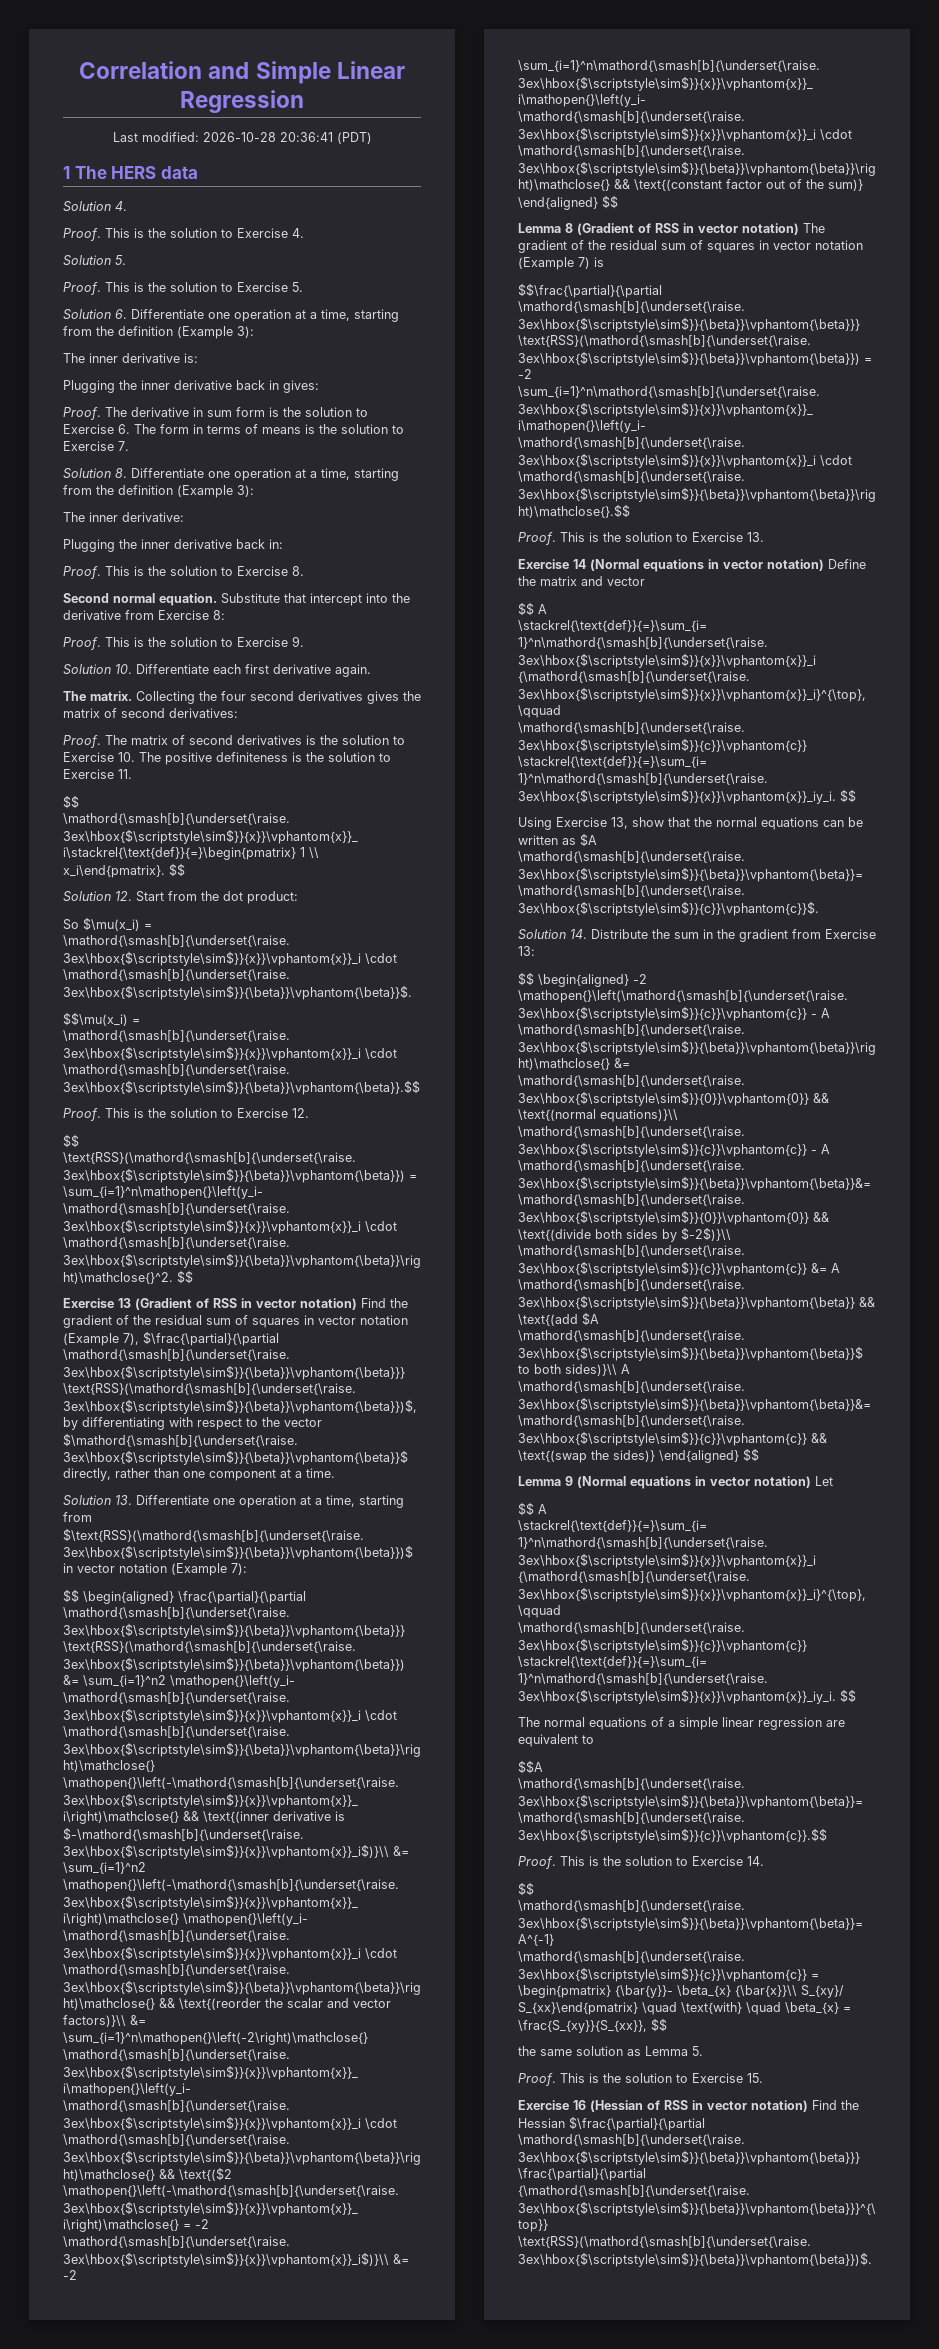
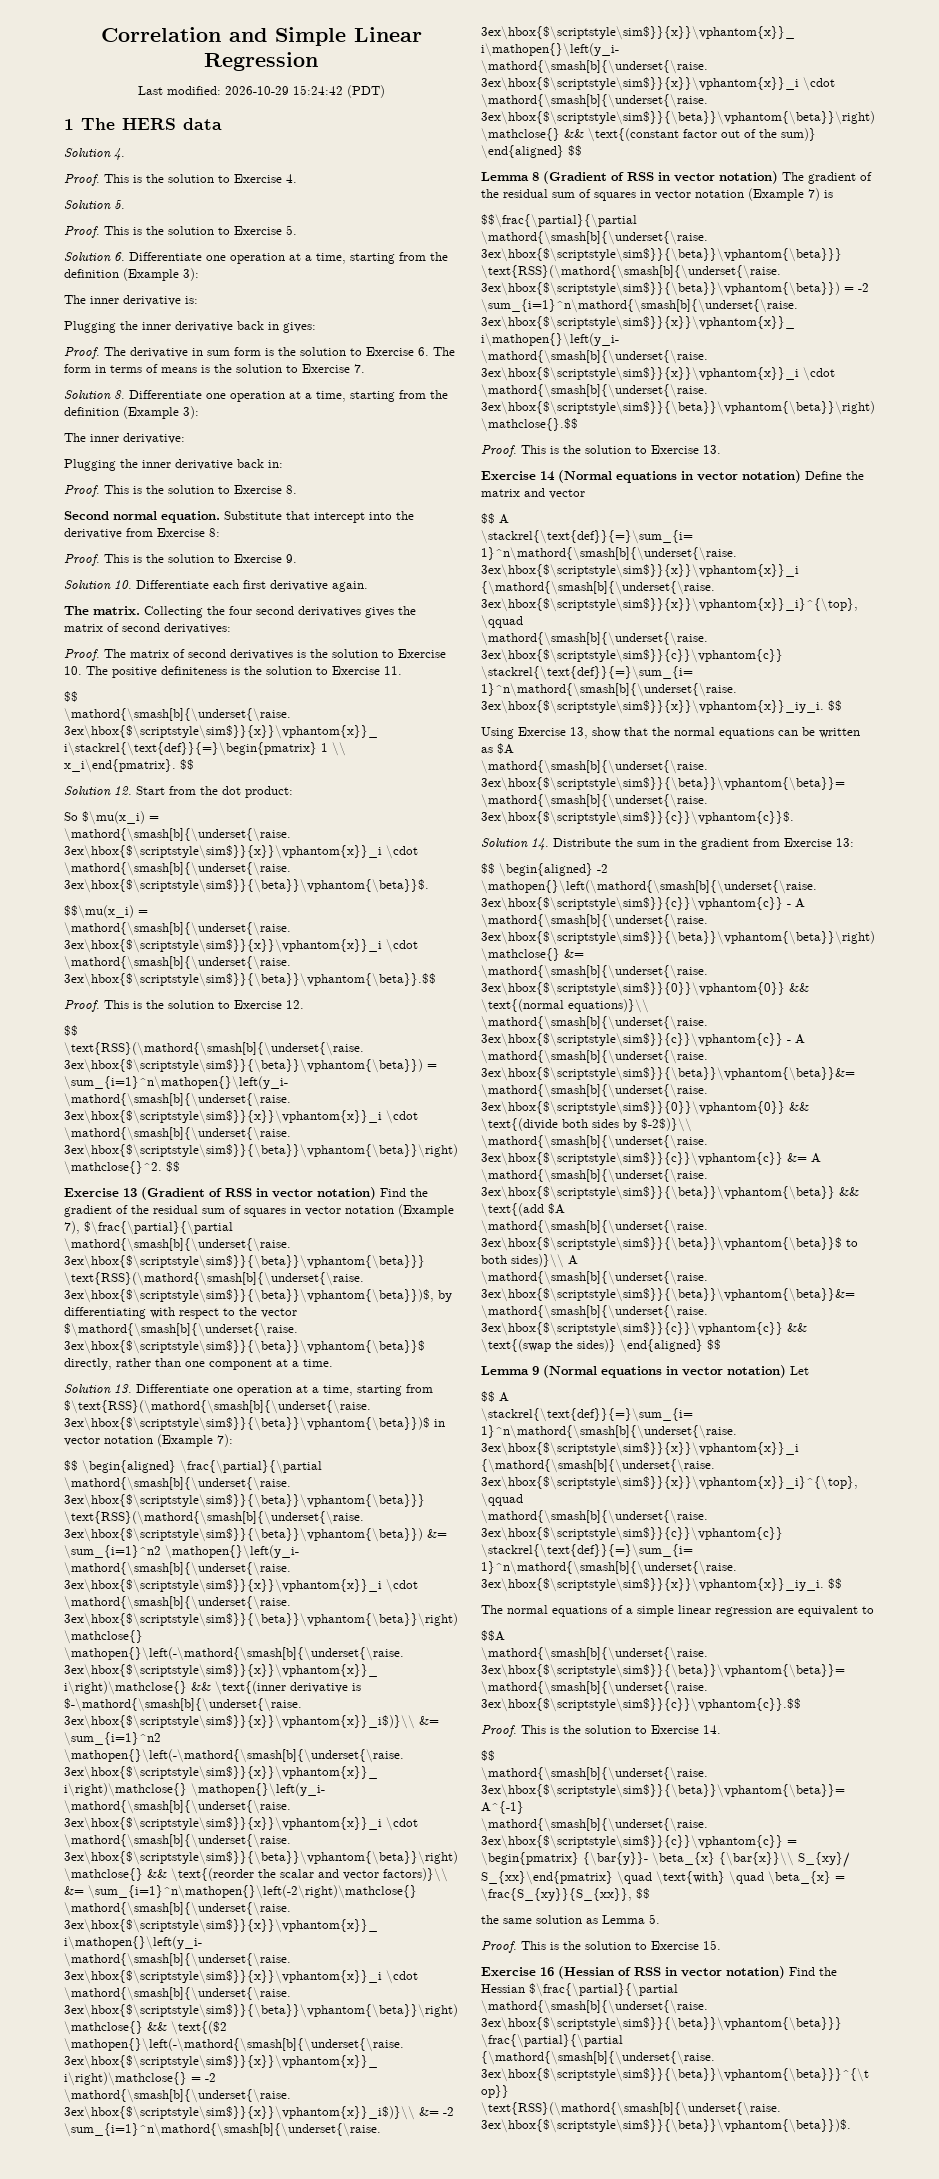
[202,132,333,142] 2026-10-28 20:36:41 -> [224,85,343,95] 2026-10-29 15:24:42

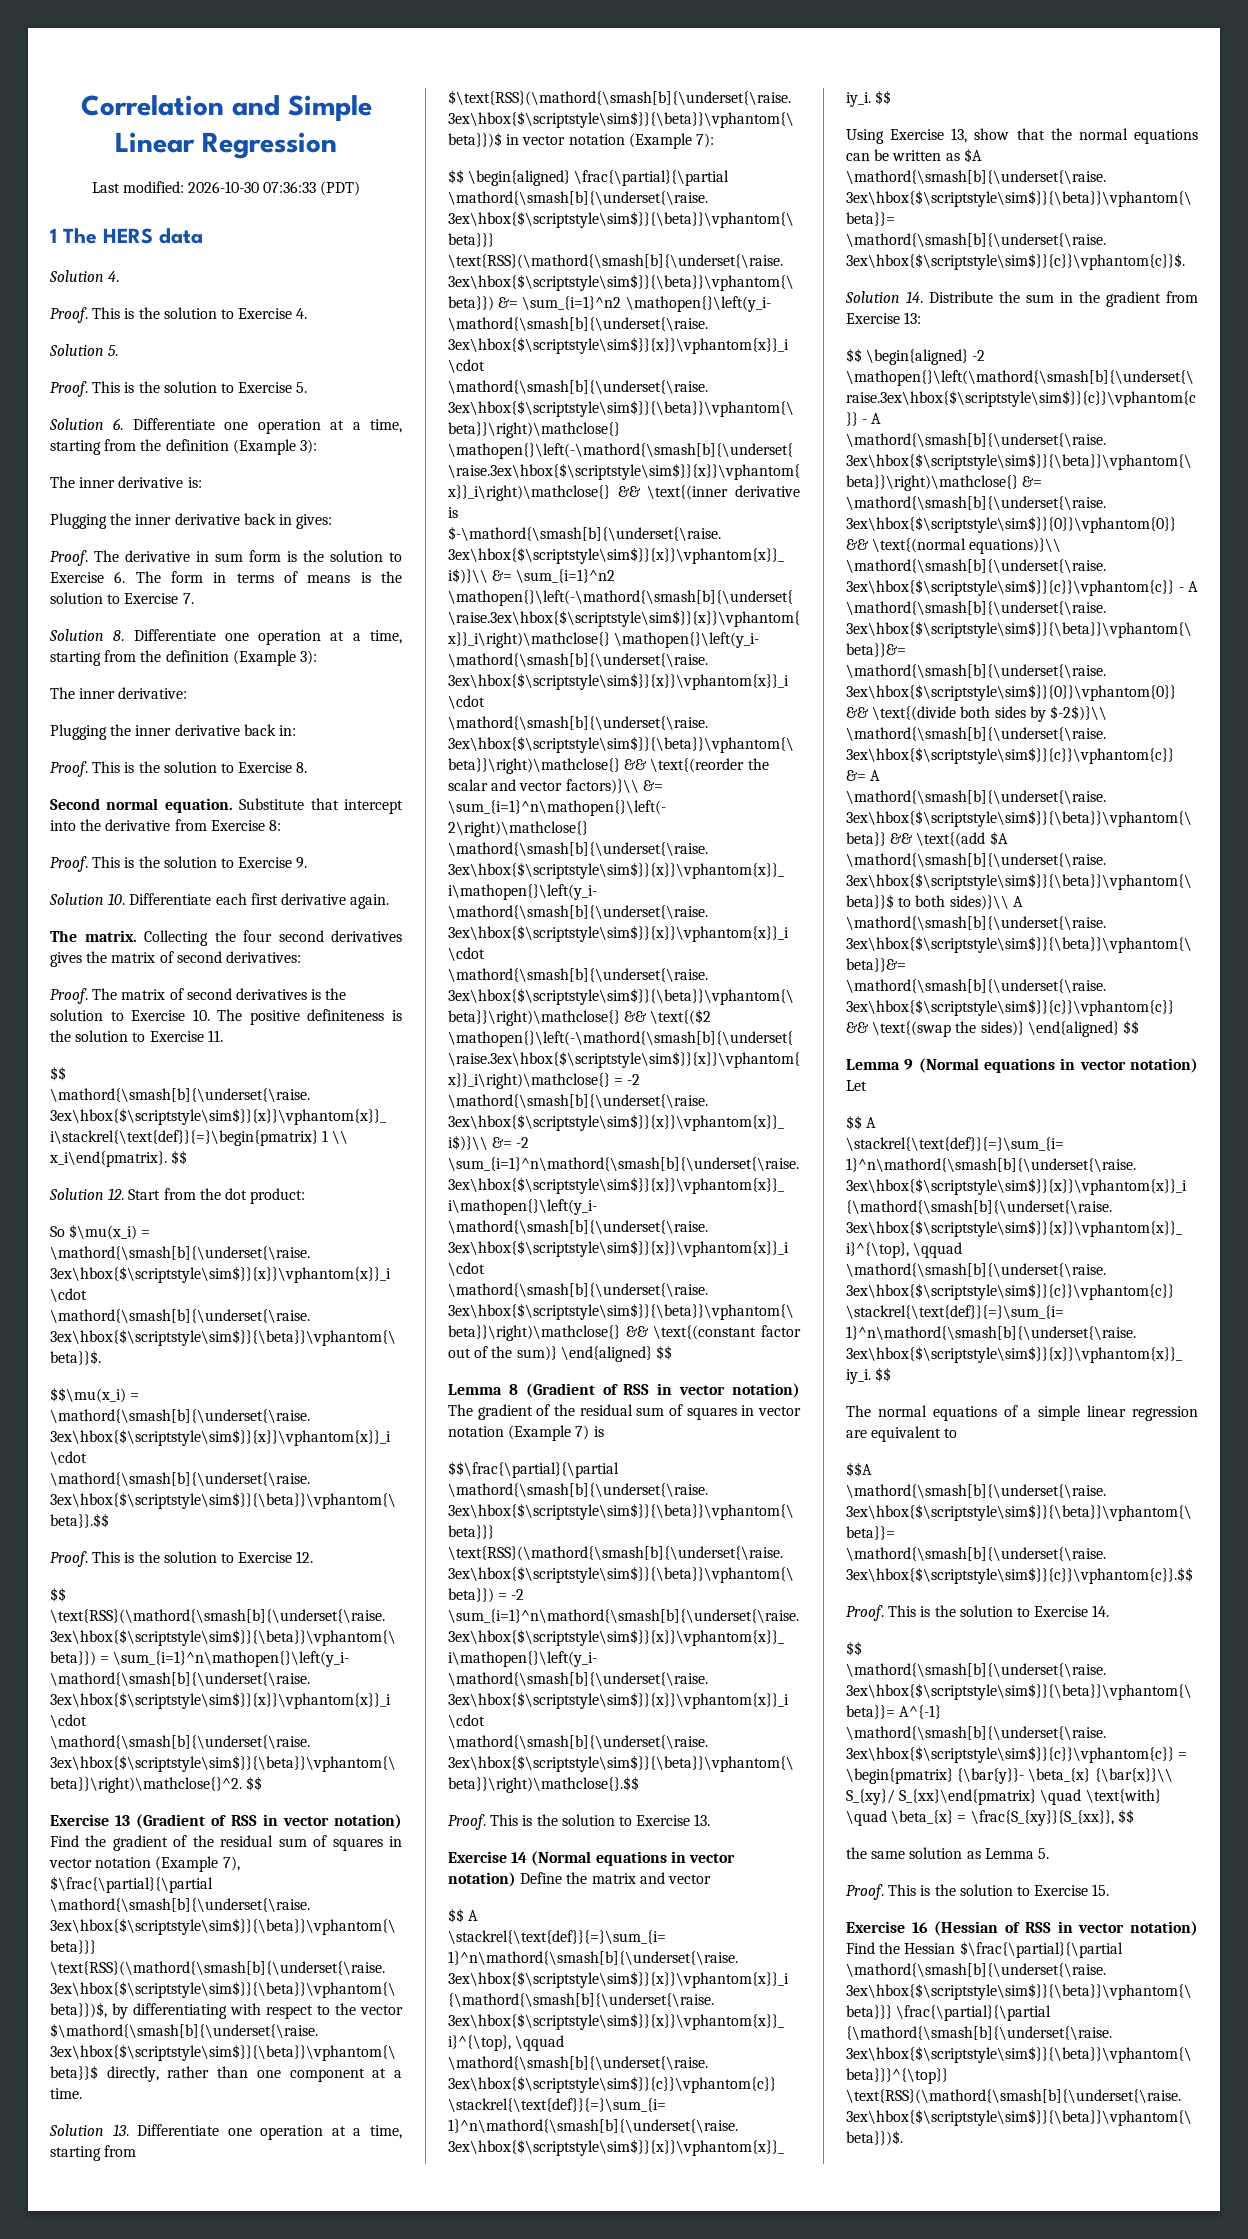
[224,85,343,95] 2026-10-29 15:24:42 -> [188,181,317,193] 2026-10-30 07:36:33

